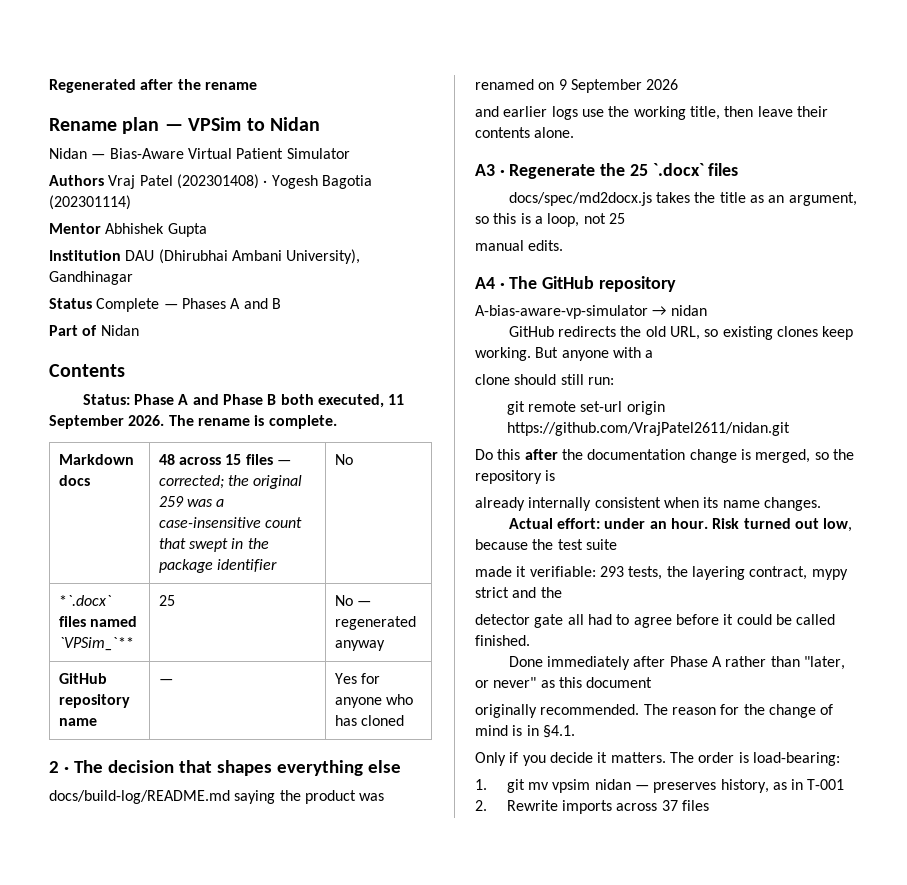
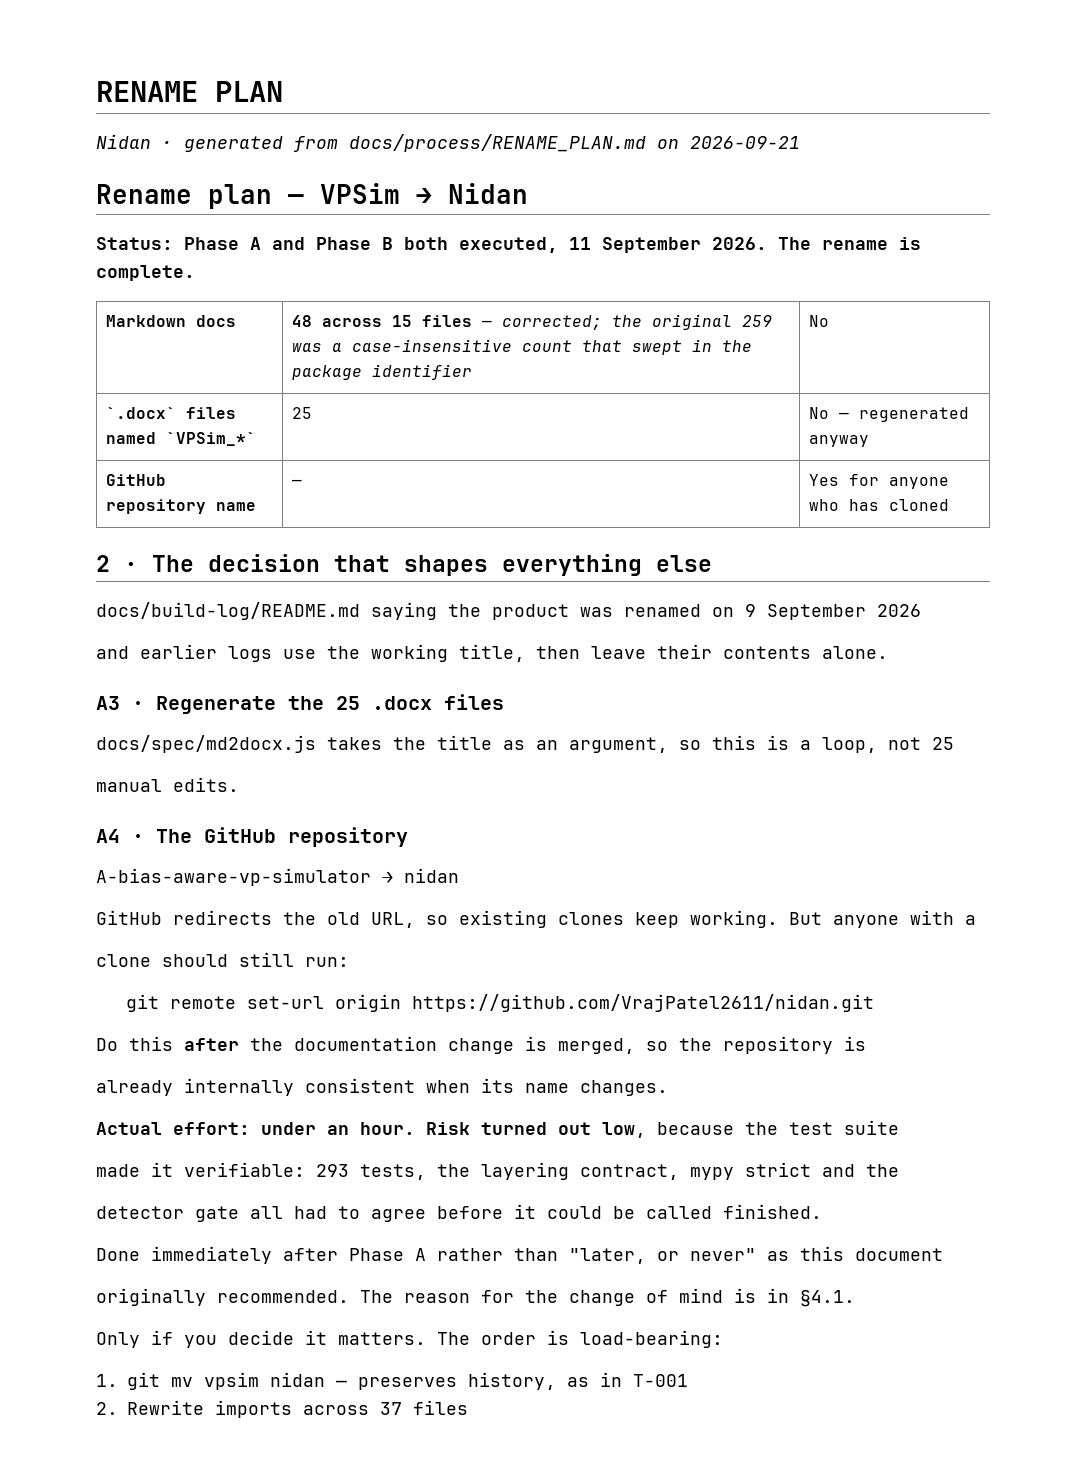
[49,79,257,93] Regenerated after the rename -> [96,81,283,102] [96,134,800,152] RENAME PLAN // Nidan · generated from docs/process/RENAME_PLAN.md on 2026-09-21
[246,117,320,131] [49,148,350,159] [49,174,372,189] [49,195,131,210] [49,223,207,237] [49,249,361,264] [49,271,133,285] [49,298,281,312] [49,325,139,336] [49,364,125,377] to Nidan // Nidan — Bias-Aware Virtual Patient Simulator // Authors Vraj Patel (202301408) · Yogesh Bagotia (202301114) // Mentor Abhishek Gupta // Institution DAU (Dhirubhai Ambani University), Gandhinagar // Status Complete — Phases A and B // Part of Nidan // Contents -> [416,183,528,204] → Nidan
[58,595,111,606] *`.docx` -> [105,407,176,419] `.docx`
[58,637,134,651] `VPSim_`** -> [165,432,256,446] `VPSim_*`
[652,163,704,176] `.docx` -> [372,696,432,710] .docx

